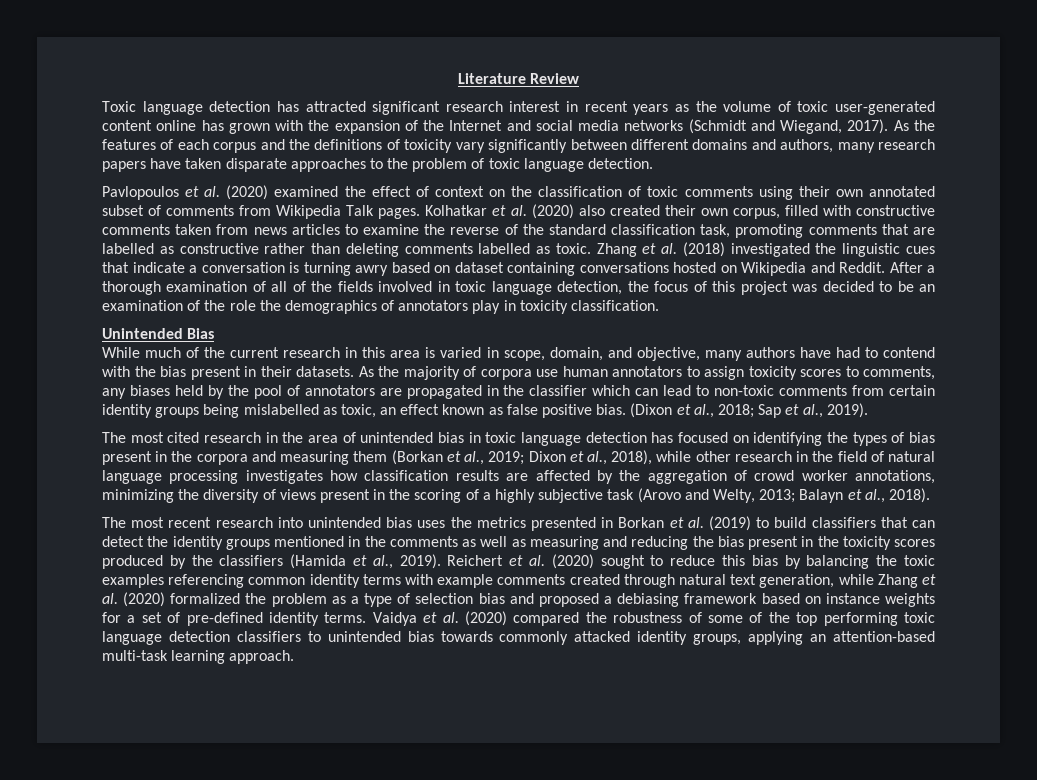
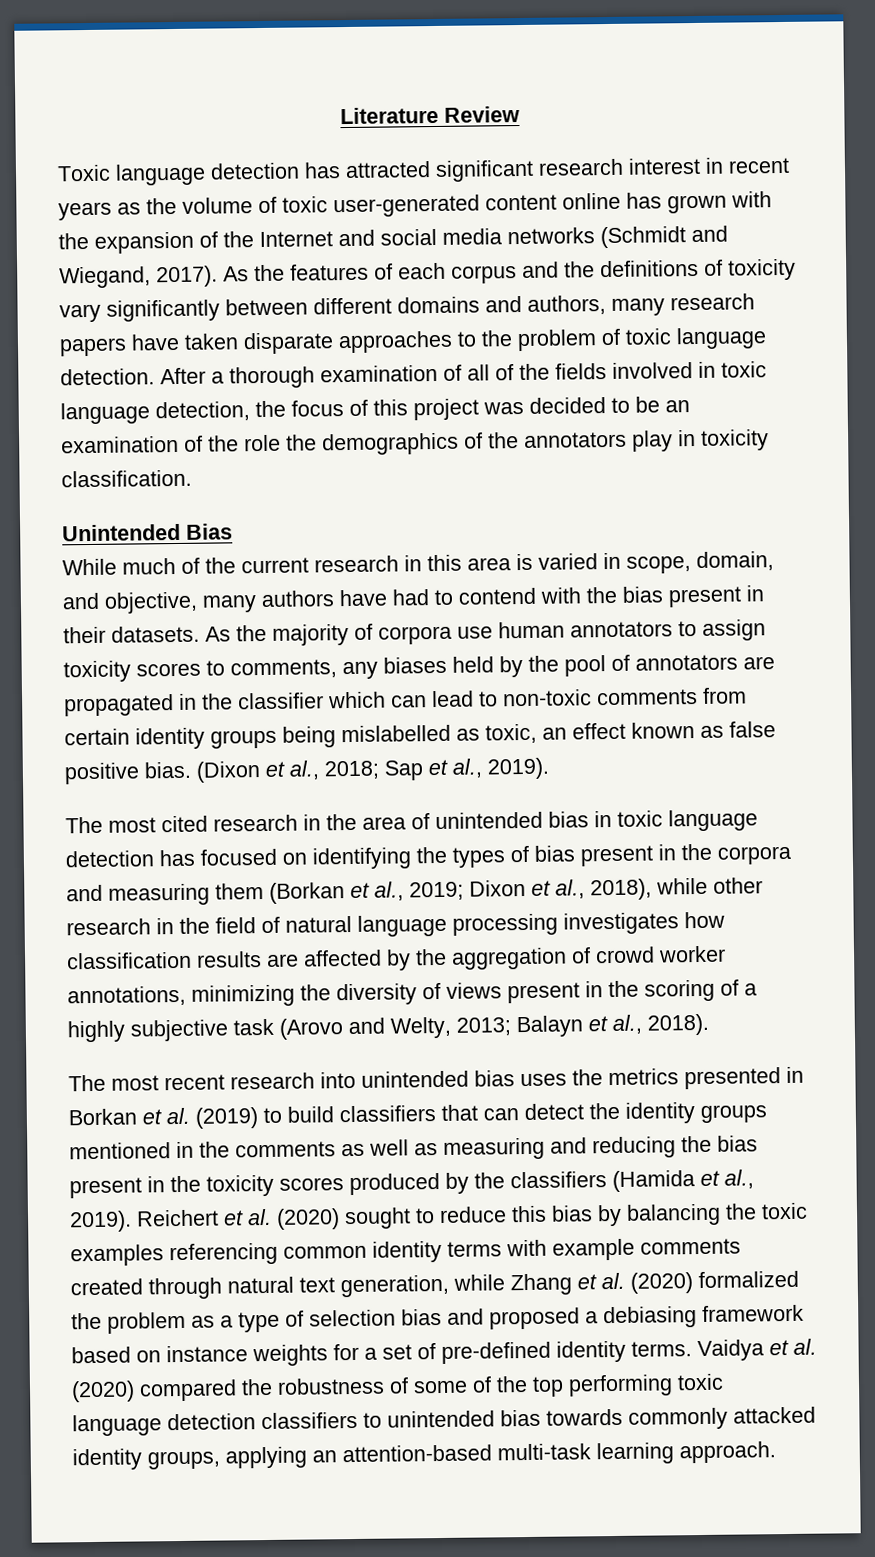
[102,185,935,200] [102,204,935,219] [102,224,935,238] [102,242,935,257] [102,262,885,276] // Pavlopoulos et al. (2020) examined the effect of context on the classification of toxic comments using their own annotated subset of comments from Wikipedia Talk pages. Kolhatkar et al. (2020) also created their own corpus, filled with constructive comments taken from news articles to examine the reverse of the standard classification task, promoting comments that are labelled as constructive rather than deleting comments labelled as toxic. Zhang et al. (2018) investigated the linguistic cues that indicate a conversation is turning awry based on dataset containing conversations hosted on Wikipedia and Reddit. -> (155, 377) none
(395, 305) none -> [488,432,519,449] the

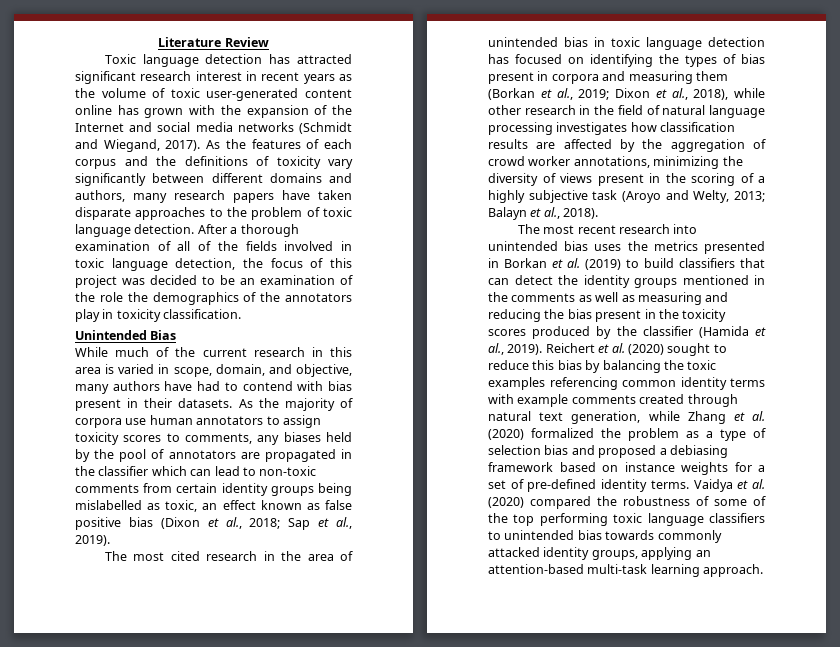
[586,586,617,604] the -> (324, 386) none
[144,761,191,779] bias. -> [128,517,153,527] bias
[681,843,712,861] the -> (549, 76) none
[279,1018,343,1040] (Arovo -> [622,191,661,203] (Aroyo
[510,1171,607,1189] classifiers -> [642,326,693,336] classifier
[167,1413,256,1431] detection -> (704, 519) none

